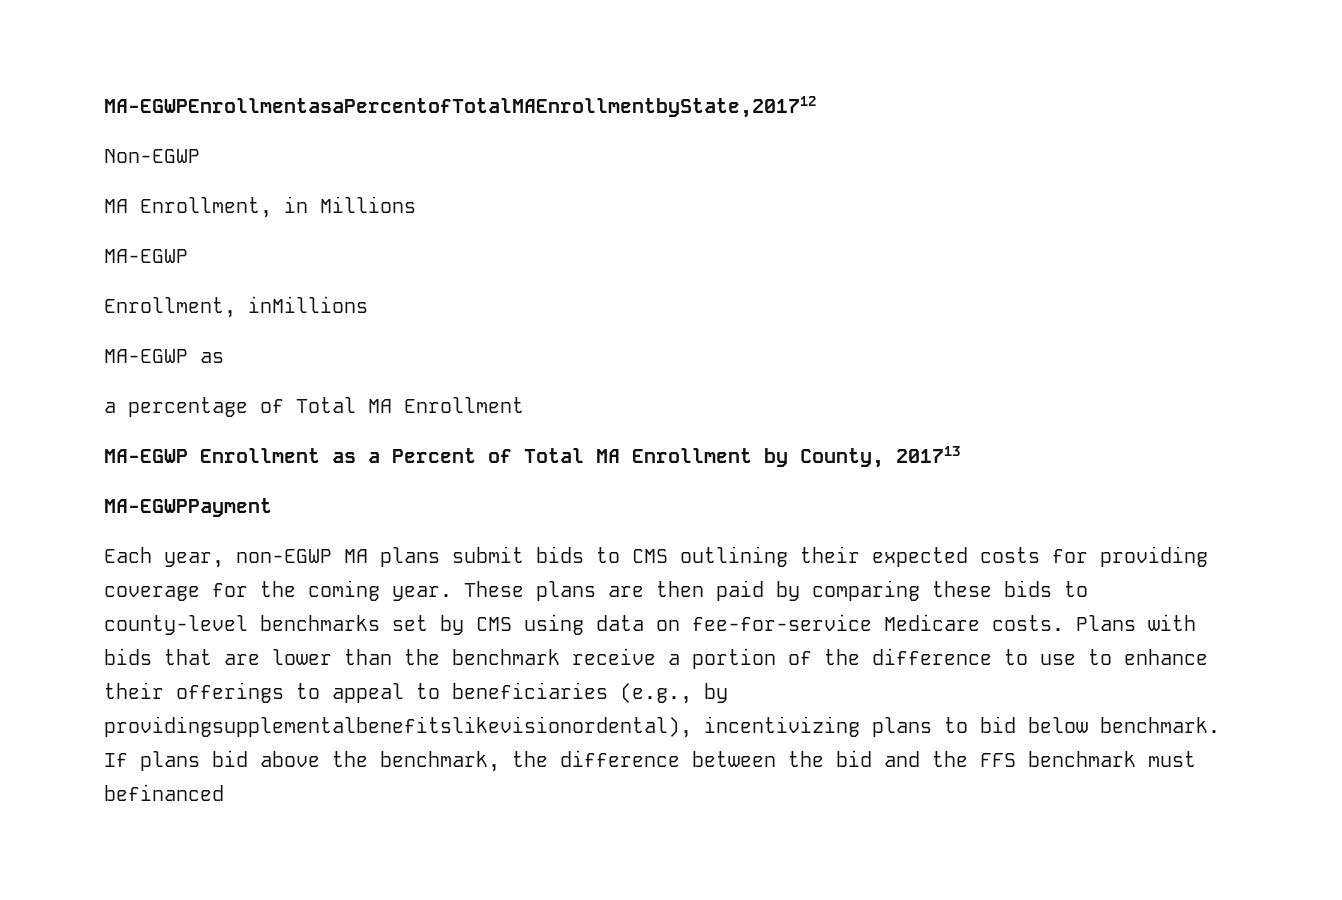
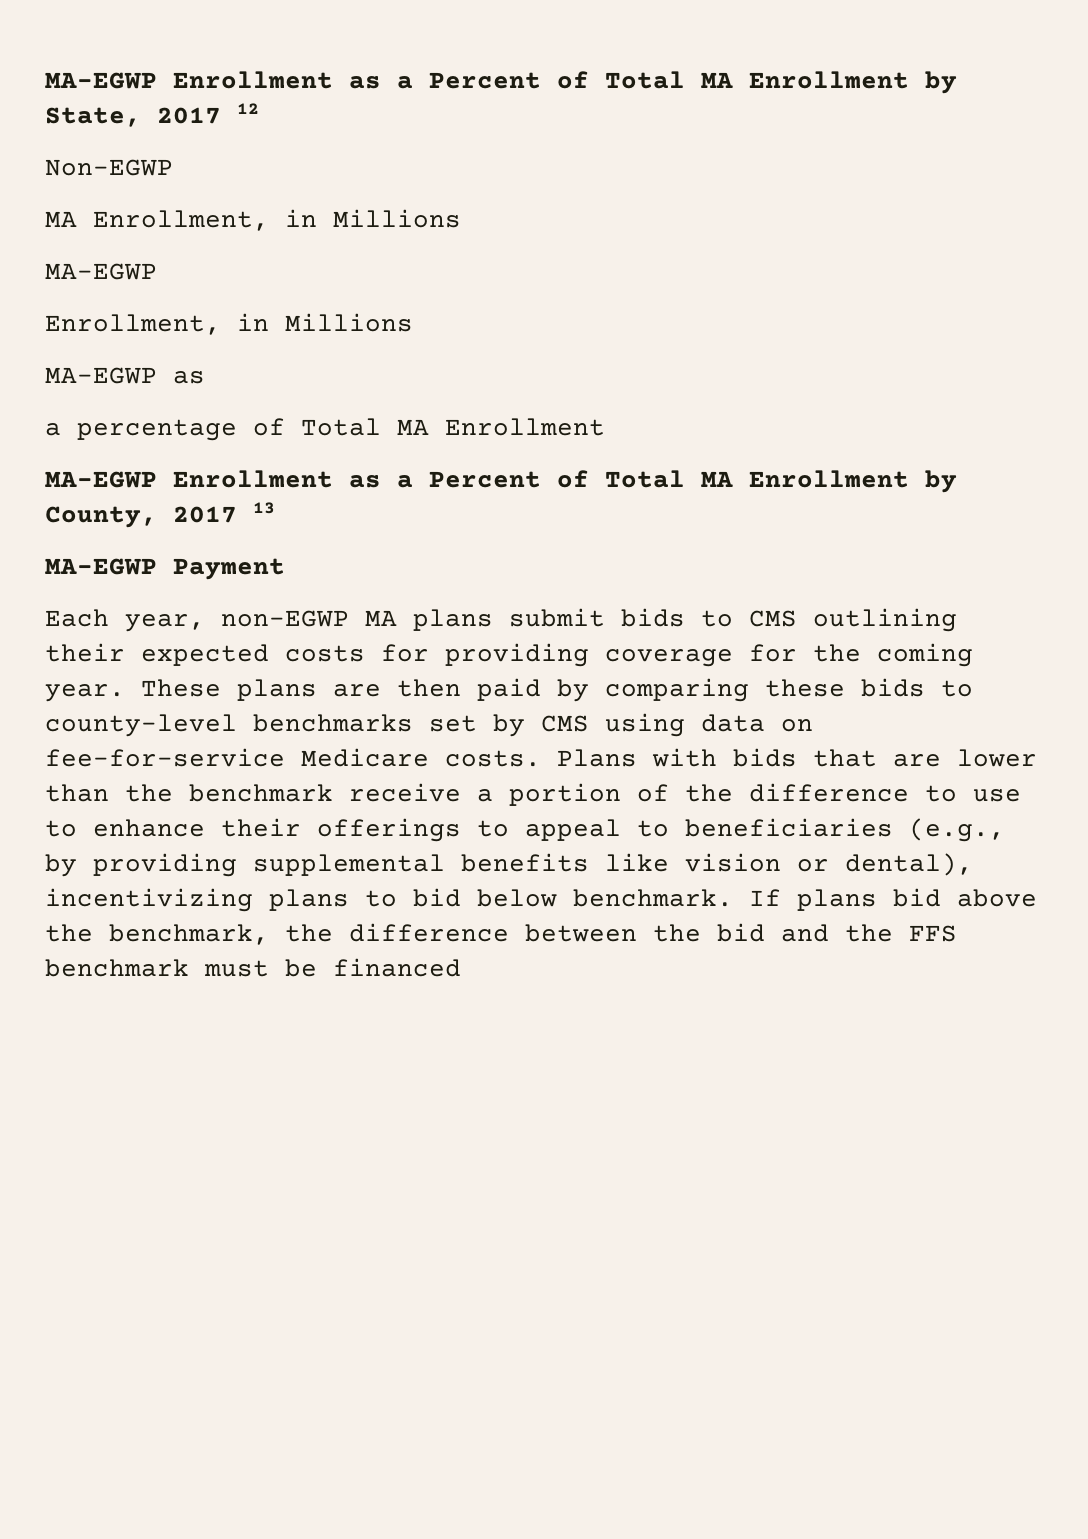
[104,96,816,118] MA-EGWPEnrollmentasaPercentofTotalMAEnrollmentbyState,201712 -> [45,71,957,94] [45,103,259,127] MA-EGWP Enrollment as a Percent of Total MA Enrollment by State, 2017 12
[248,296,368,313] inMillions -> [237,313,413,332] in Millions
[896,446,960,463] [104,498,272,517] 201713 // MA-EGWPPayment -> [173,502,275,523] [45,558,285,580] 2017 13 // MA-EGWP Payment
[104,716,692,738] providingsupplementalbenefitslikevisionordental), -> [93,853,973,877] providing supplemental benefits like vision or dental),
[104,784,224,801] befinanced -> [285,958,461,977] be financed

